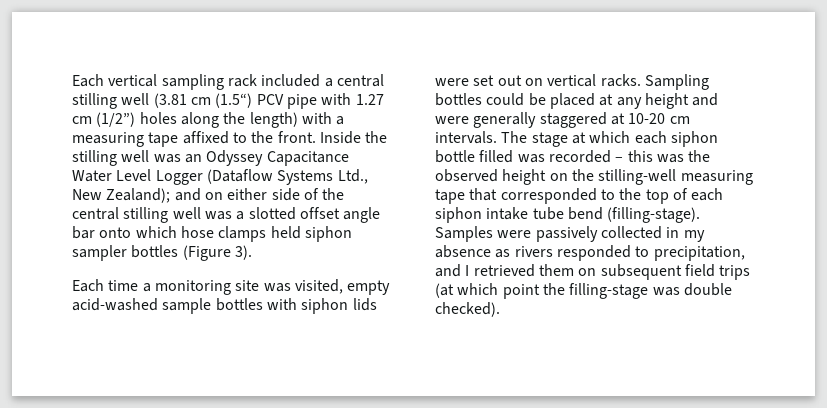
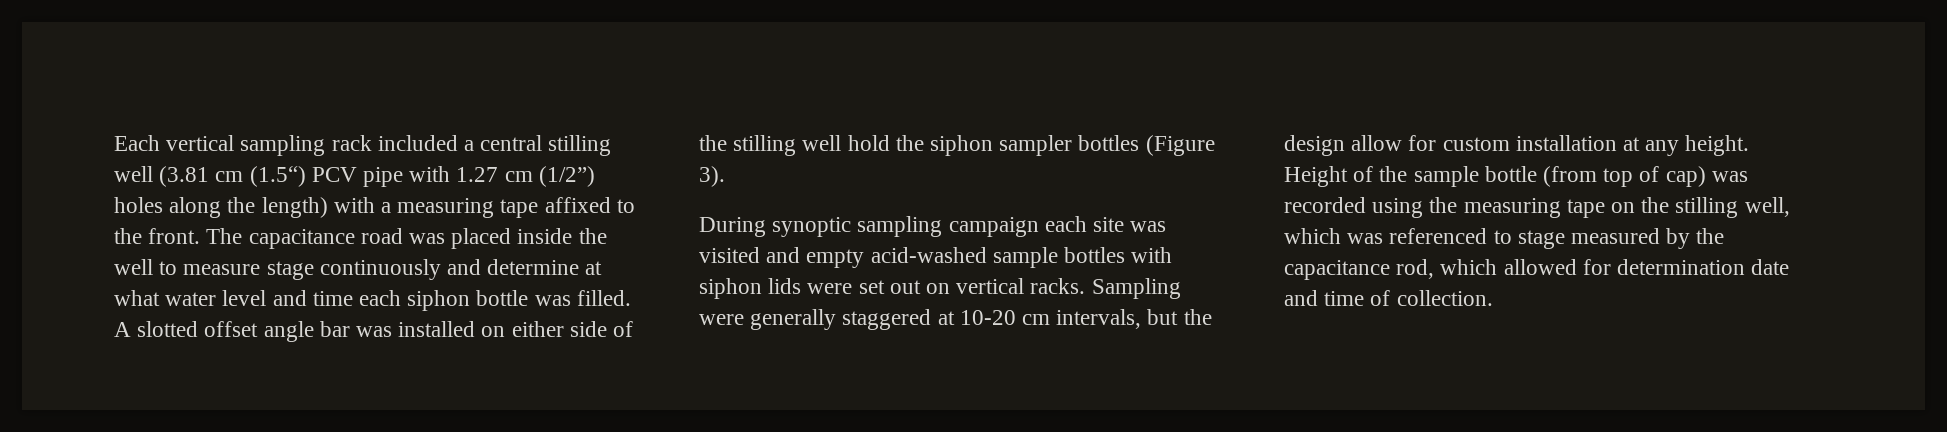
[319,131,388,144] [72,150,349,166] [72,169,368,185] [72,188,201,203] Inside the stilling well was an Odyssey Capacitance Water Level Logger (Dataflow Systems Ltd., New Zealand); and -> [206,228,607,249] [114,259,603,280] [114,290,631,311] [114,321,476,342] The capacitance road was placed inside the well to measure stage continuously and determine at what water level and time each siphon bottle was filled. A slotted offset angle bar was installed
[72,207,381,223] [72,226,301,242] central stilling well was a slotted offset angle bar onto which hose clamps held -> [733,135,924,156] stilling well hold the
[72,279,343,295] Each time a monitoring site was visited, -> [699,216,1167,237] [699,247,801,263] During synoptic sampling campaign each site was visited and
[435,93,719,109] bottles could be placed at any height and -> (1181, 288) none
[435,131,718,147] [435,150,711,163] [435,169,753,185] [435,188,724,204] [435,207,701,223] [435,226,705,242] [435,245,745,261] [435,264,751,280] [435,283,732,299] [435,302,500,317] intervals. The stage at which each siphon bottle filled was recorded – this was the observed height on the stilling-well measuring tape that corresponded to the top of each siphon intake tube bend (filling-stage). Samples were passively collected in my absence as rivers responded to precipitation, and I retrieved them on subsequent field trips (at which point the filling-stage was double checked). -> [1056,309,1212,329] [1284,135,1750,156] [1284,166,1748,187] [1284,197,1790,218] [1284,228,1725,249] [1284,259,1790,280] [1284,290,1493,306] intervals, but the design allow for custom installation at any height. Height of the sample bottle (from top of cap) was recorded using the measuring tape on the stilling well, which was referenced to stage measured by the capacitance rod, which allowed for determination date and time of collection.

